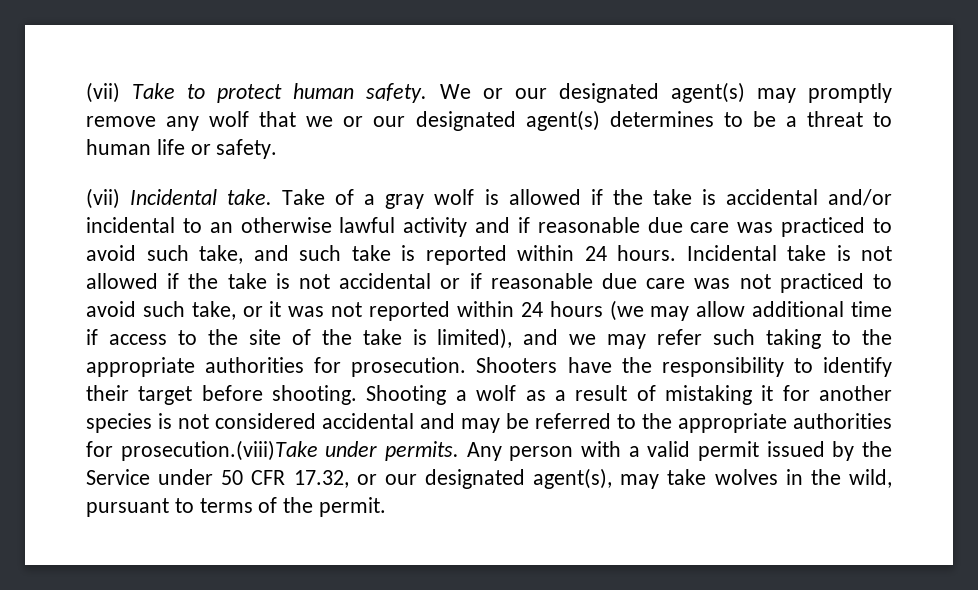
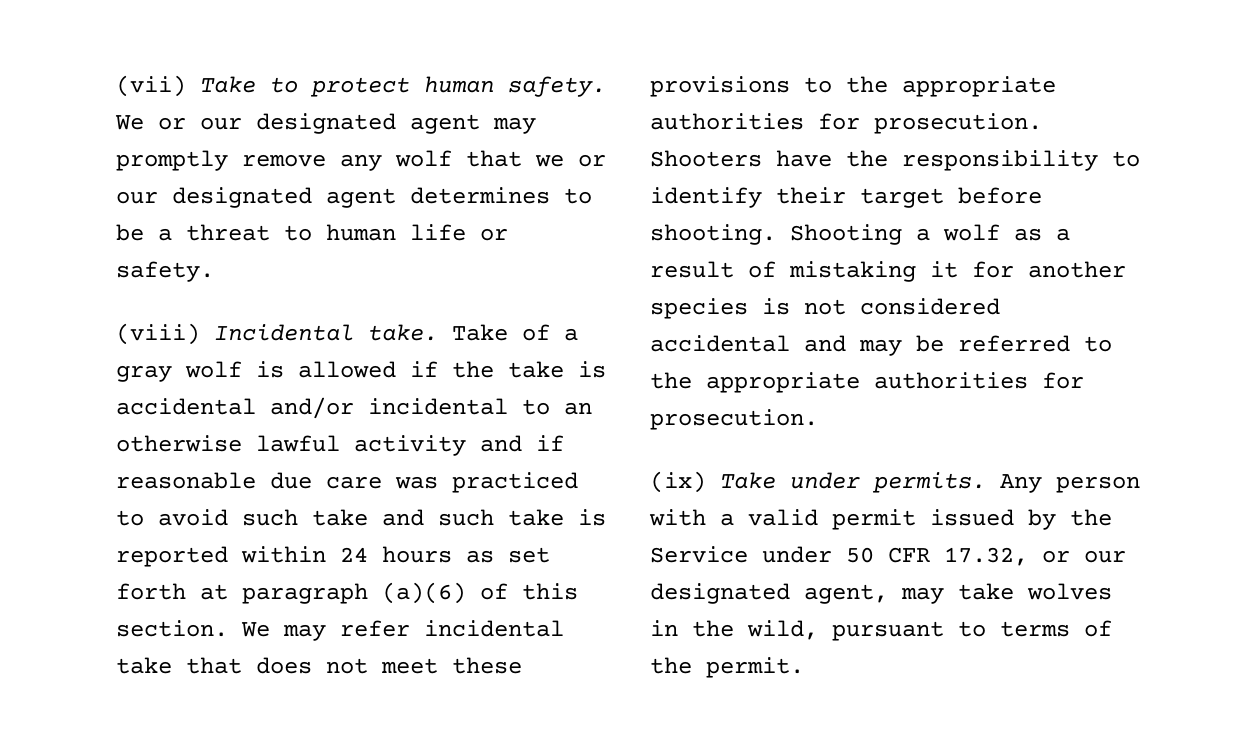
[670,82,745,103] agent(s) -> [410,114,480,134] agent
[525,110,600,131] agent(s) -> [326,188,396,208] agent
[86,188,120,209] (vii) -> [116,323,200,345] (viii)
[199,245,243,264] take, -> [312,509,368,526] take
[617,245,892,261] [86,273,893,293] [86,300,893,321] [86,328,822,349] hours. Incidental take is not allowed if the take is not accidental or if reasonable due care was not practiced to avoid such take, or it was not reported within 24 hours (we may allow additional time if access to the site of the take is limited), and we may refer such taking -> [382,546,550,563] [116,582,578,604] [116,620,564,641] [116,657,522,674] [650,76,790,97] hours as set forth at paragraph (a)(6) of this section. We may refer incidental take that does not meet these provisions
[120,440,318,461] prosecution.(viii)Take -> [650,409,818,430] [650,471,776,493] prosecution. // (ix) Take
[533,468,613,489] agent(s), -> [804,584,888,604] agent,

